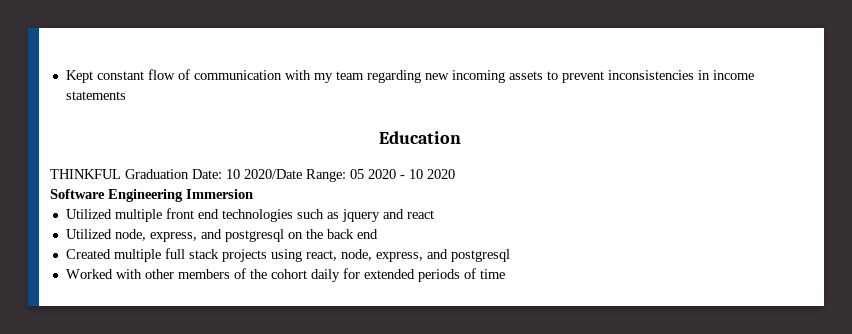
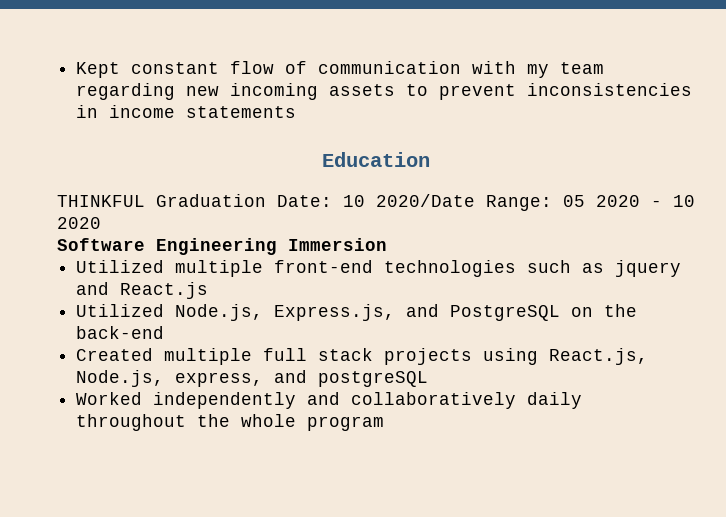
[165,208,219,219] front end -> [274,260,374,273] front-end
[406,210,434,219] [65,229,378,242] react // Utilized node, express, and postgresql on the back end -> [120,282,209,299] [76,304,638,321] [76,326,165,339] React.js // Utilized Node.js, Express.js, and PostgreSQL on the back-end
[305,249,510,262] react, node, express, and postgresql -> [549,348,649,365] [76,370,429,387] React.js, Node.js, express, and postgreSQL
[115,268,505,282] with other members of the cohort daily for extended periods of time -> [153,392,583,409] [76,414,385,431] independently and collaboratively daily throughout the whole program

